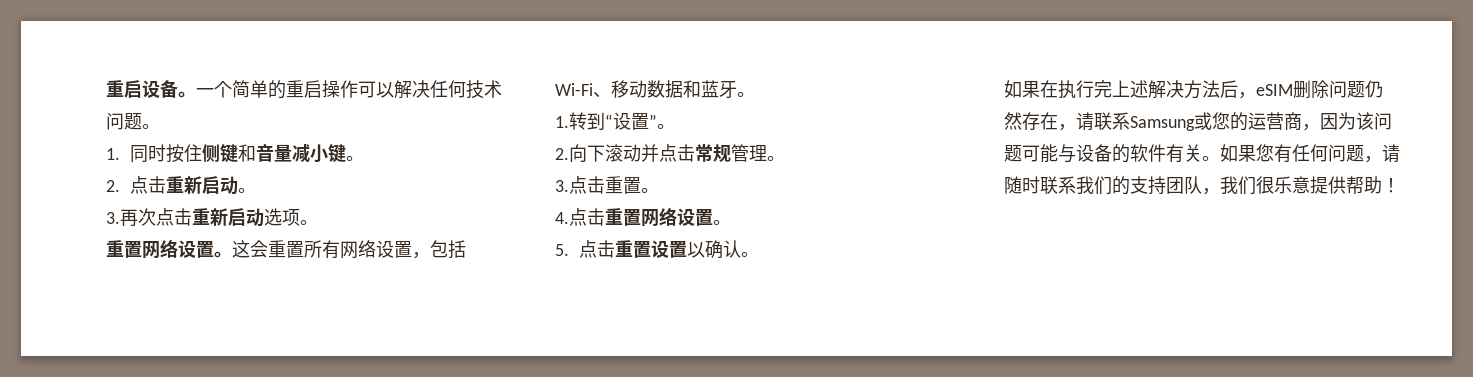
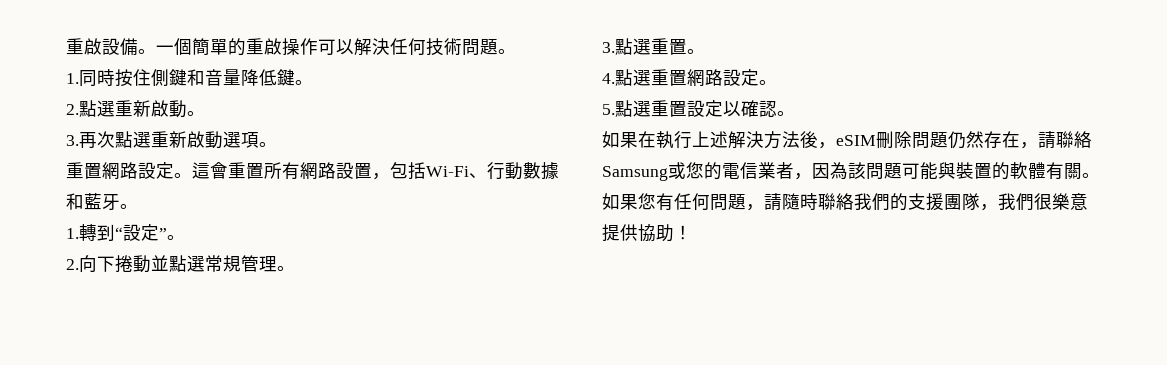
[106,80,502,99] [106,112,160,130] [106,144,364,163] [106,176,238,195] 重启设备。一个简单的重启操作可以解决任何技术问题。 // 1.同时按住侧键和音量减小键。 // 2.点击重新启动 -> [66,38,516,56] [66,69,313,87] [66,100,187,118] 重啟設備。一個簡單的重啟操作可以解決任何技術問題。 // 1.同時按住側鍵和音量降低鍵。 // 2.點選重新啟動
[156,208,318,227] [106,239,268,259] 点击重新启动选项。 // 重置网络设置。这会 -> [115,131,277,149] [66,162,228,180] 點選重新啟動選項。 // 重置網路設定。這會
[340,240,394,259] 网络设 -> [300,162,354,180] 網路設
[611,80,719,98] 移动数据和蓝 -> [487,162,559,180] [66,193,102,210] 行動數據和藍
[569,112,649,130] 转到“设置 -> [79,224,159,241] 轉到“設定
[605,144,731,162] 滚动并点击常规 -> [115,255,241,273] 捲動並點選常規
[569,176,605,194] 点击 -> [615,38,651,55] 點選
[569,207,731,227] [555,240,759,259] [1004,80,1365,99] 点击重置网络设置。 // 5.点击重置设置以确认。 // 如果在执行完上述解决方法后，eSIM删除问题 -> [615,69,777,87] [602,100,795,117] [602,131,948,149] 點選重置網路設定。 // 5.點選重置設定以確認。 // 如果在執行上述解決方法後，eSIM刪除問題
[1076,112,1130,131] 请联系 -> [1038,131,1092,149] 請聯絡
[1248,112,1392,131] [1004,144,1400,163] [1004,176,1364,195] 运营商，因为该问题可能与设备的软件有关。如果您有任何问题，请随时联系我们的支持团队，我们很乐意提供帮 -> [722,162,1100,180] [602,193,1088,211] [602,224,656,242] 電信業者，因為該問題可能與裝置的軟體有關。如果您有任何問題，請隨時聯絡我們的支援團隊，我們很樂意提供協

